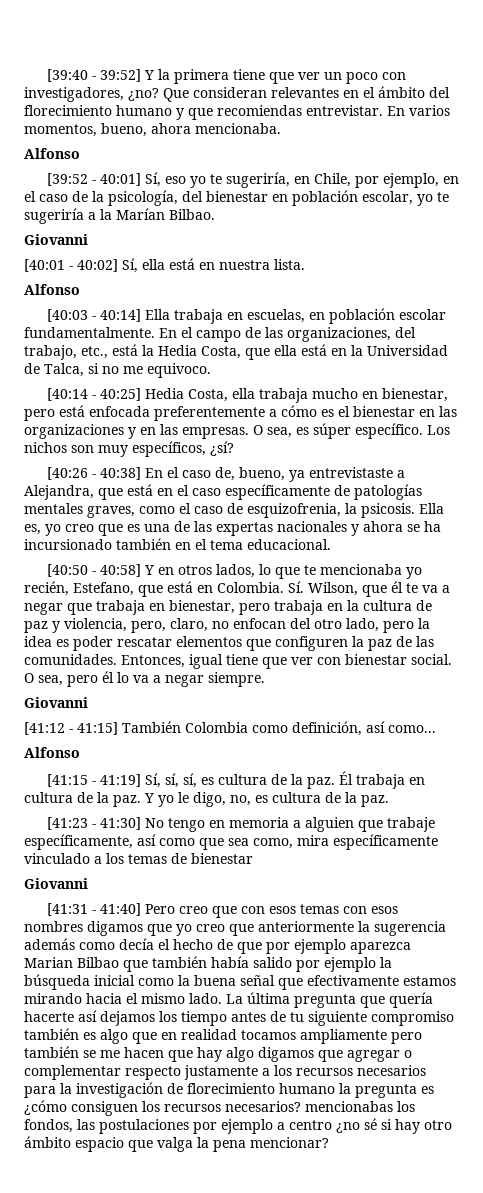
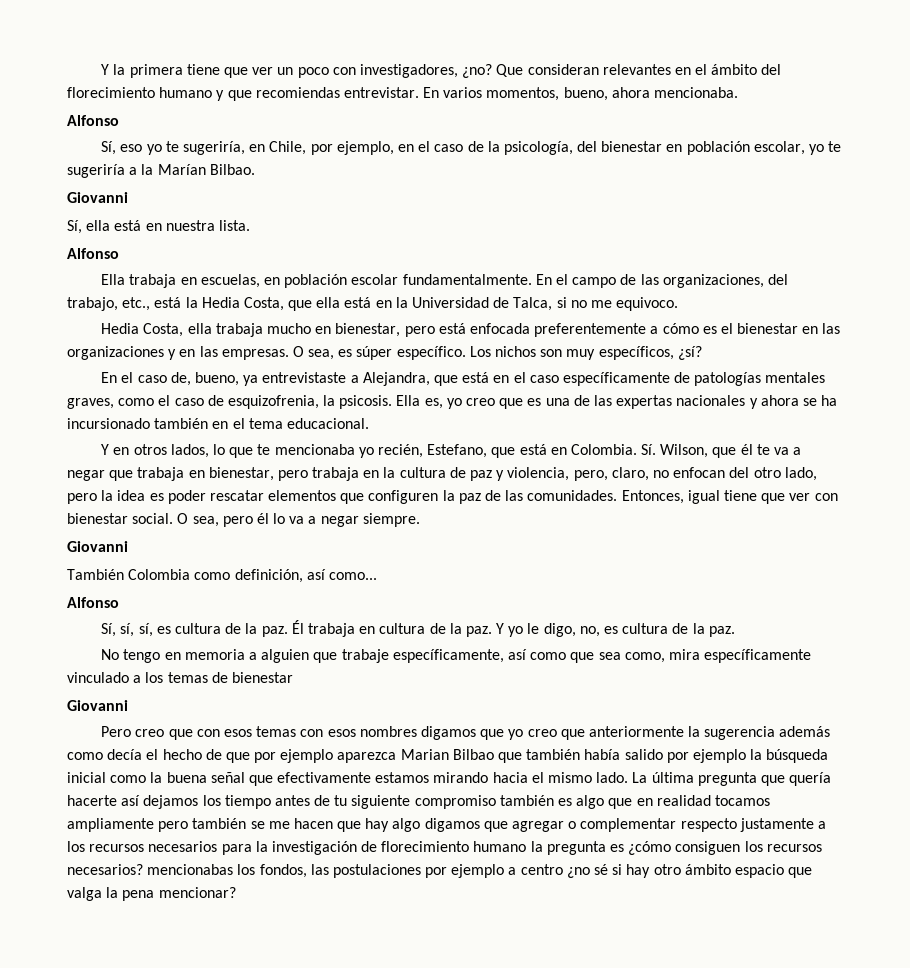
[46,69,141,82] [39:40 - 39:52] -> (101, 69) none
[46,173,141,186] [39:52 - 40:01] -> (119, 120) none
[24,259,118,272] [40:01 - 40:02] -> (128, 197) none
[46,309,141,322] [40:03 - 40:14] -> (119, 253) none
[46,388,141,401] [40:14 - 40:25] -> (679, 304) none
[46,467,141,480] [40:26 - 40:38] -> (702, 353) none
[46,564,141,577] [40:50 - 40:58] -> (369, 423) none
[24,722,118,735] [41:12 - 41:15] -> (128, 546) none
[46,774,141,787] [41:15 - 41:19] -> (119, 602) none
[46,817,141,830] [41:23 - 41:30] -> (735, 631) none
[46,903,141,916] [41:31 - 41:40] -> (128, 705) none

